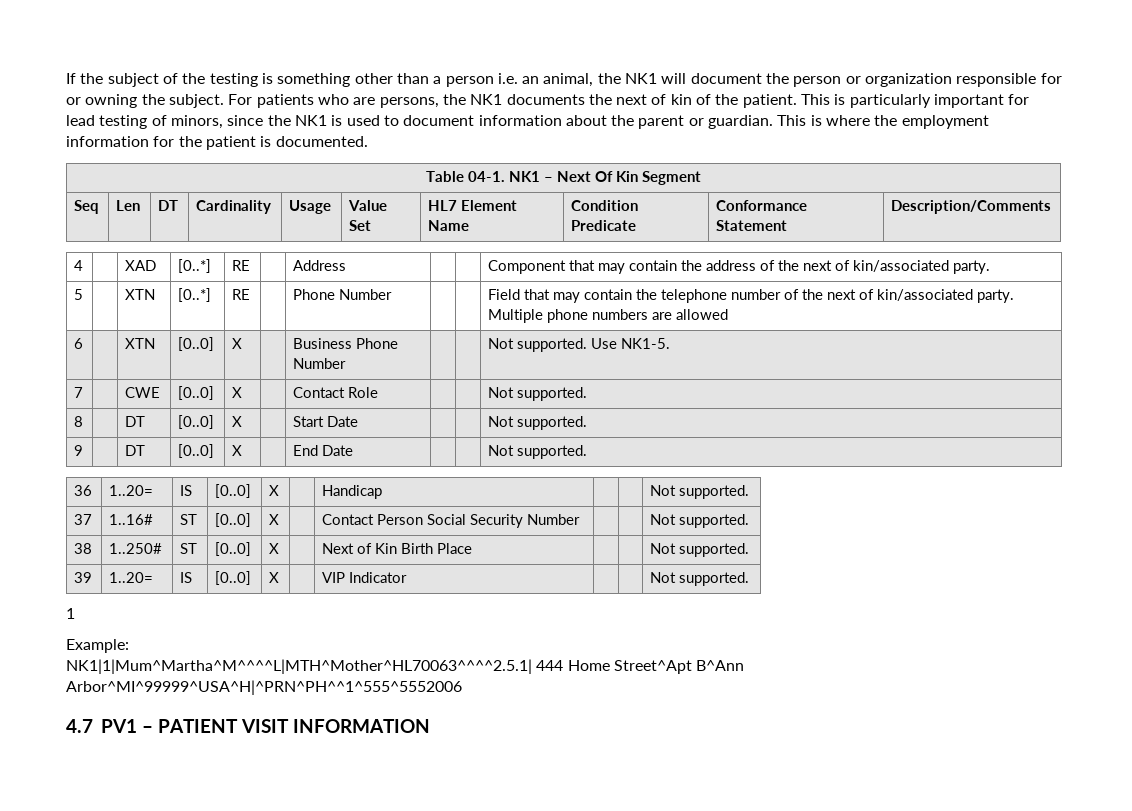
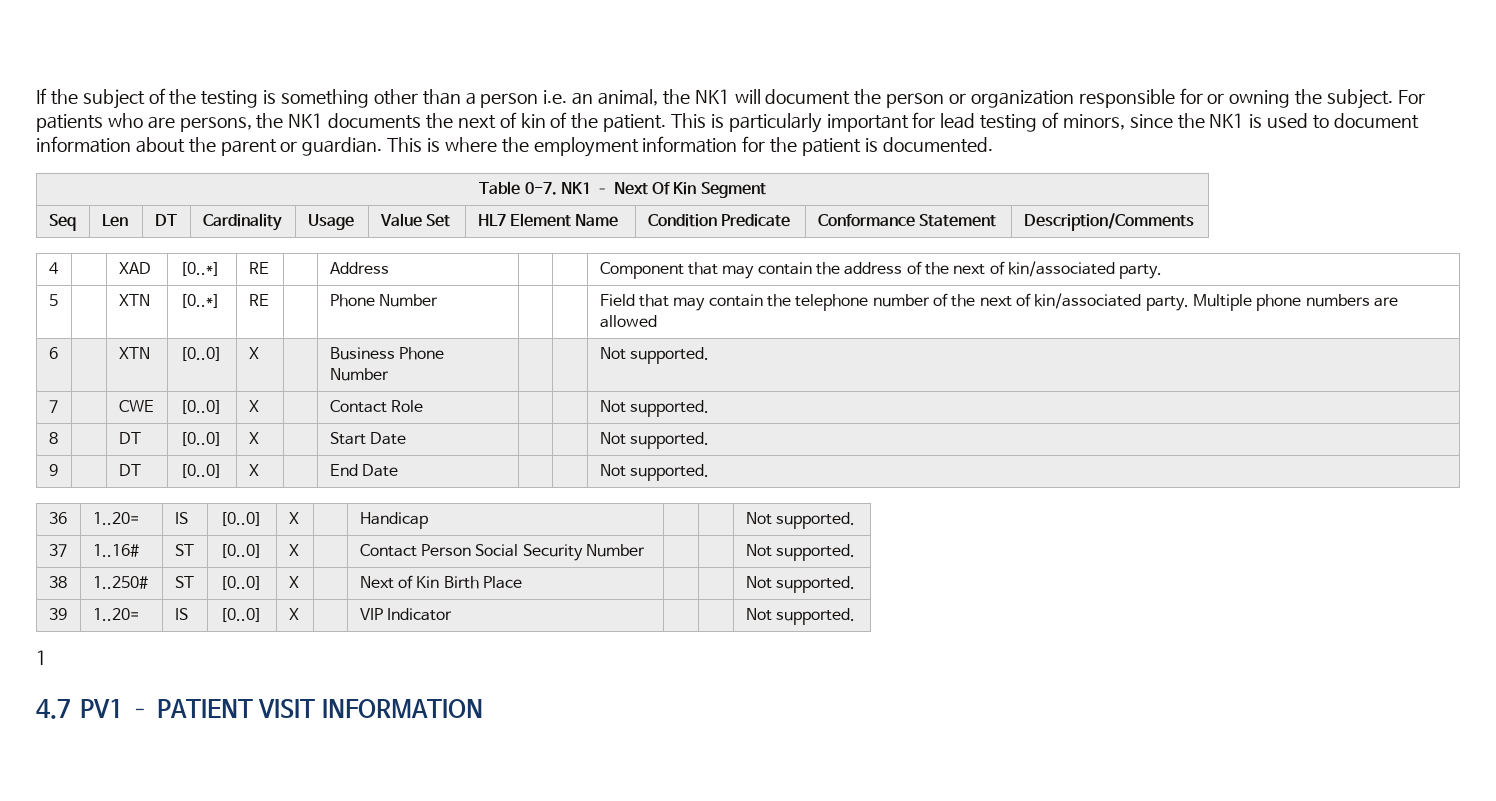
[468,171,505,182] 04-1. -> [524,182,557,195] 0-7.
[591,338,671,349] Use NK1-5. -> (710, 355) none
[66,639,129,653] [66,659,745,674] [66,680,462,695] // Example: // NK1|1|Mum^Martha^M^^^^L|MTH^Mother^HL70063^^^^2.5.1| 444 Home Street^Apt B^Ann Arbor^MI^99999^USA^H|^PRN^PH^^1^555^5552006 -> (47, 657) none

